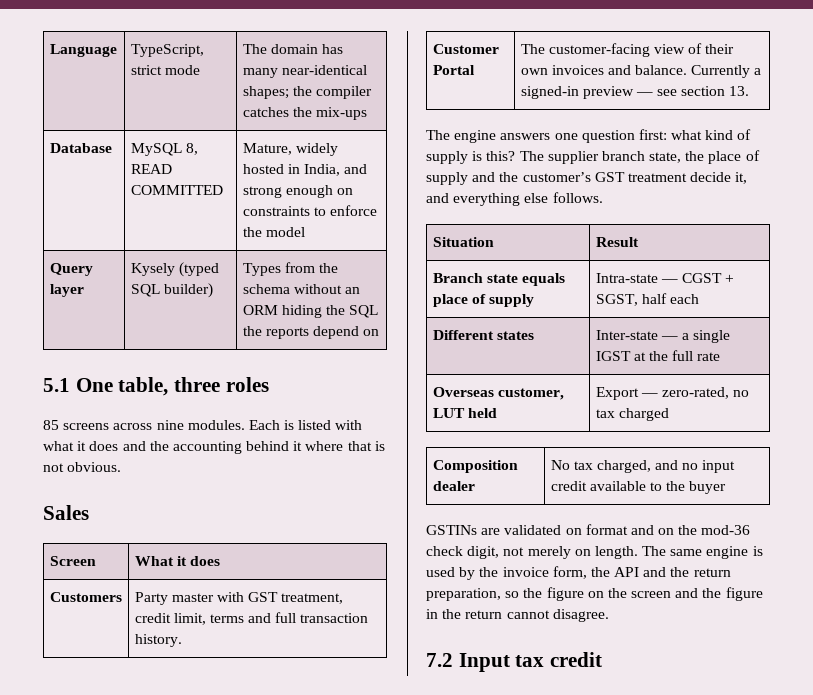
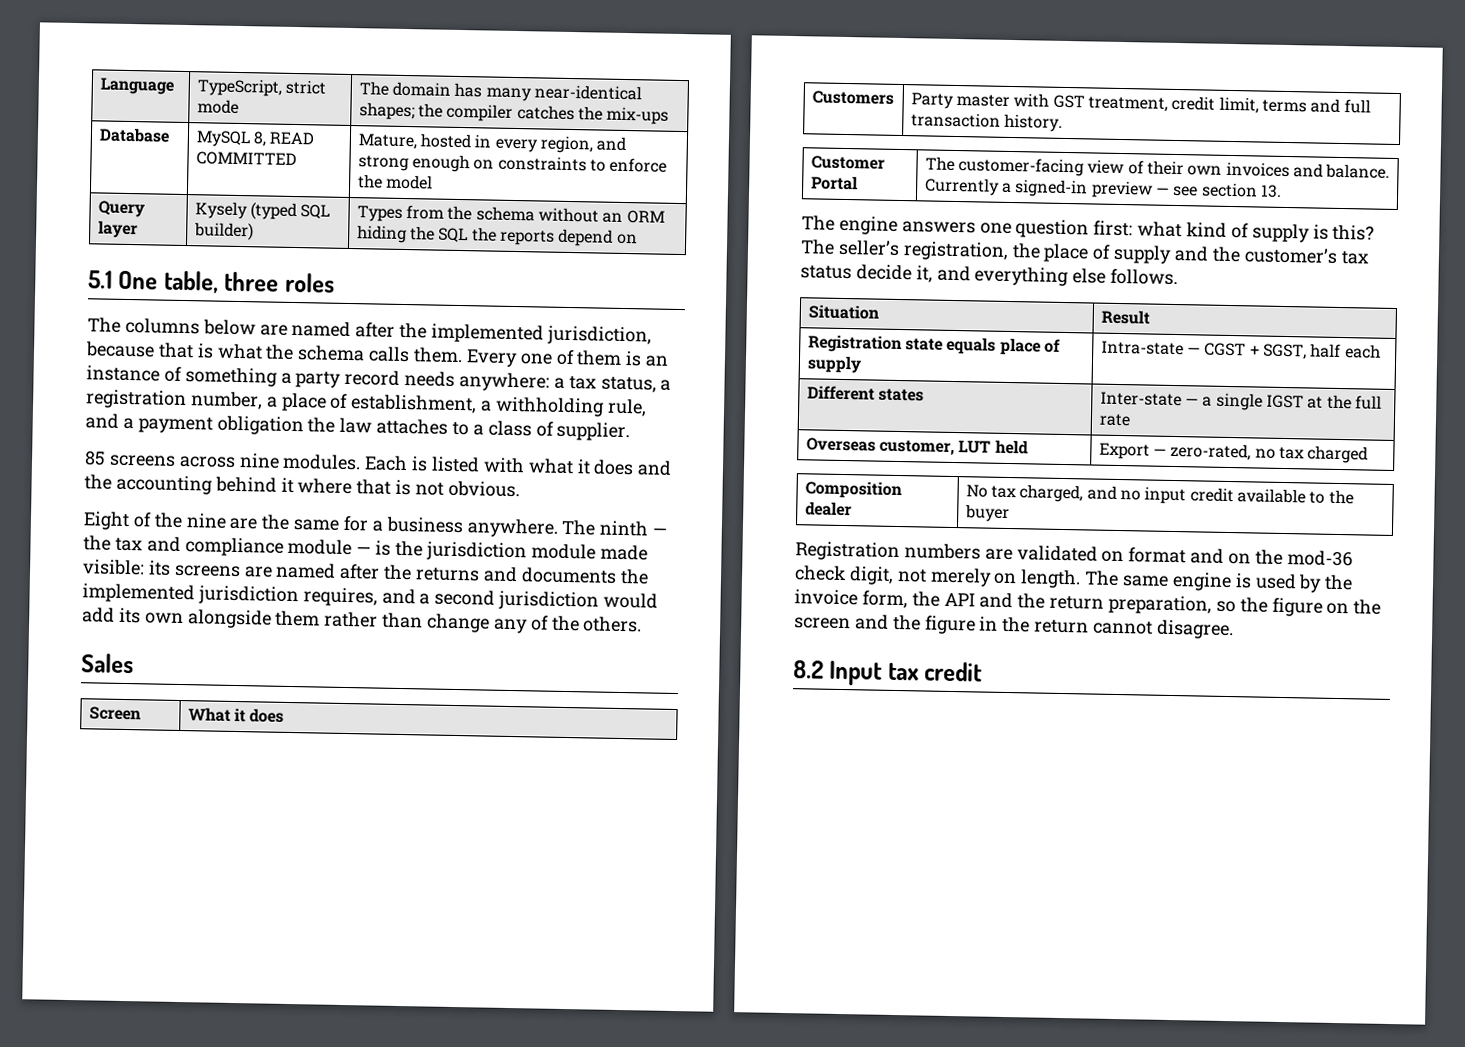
[295,143,338,156] widely -> (418, 141) none
[303,164,340,176] India, -> [494,135,594,154] every region,
(269, 384) none -> [87,317,652,346] [85,341,670,368] [86,365,672,393] [86,389,647,417] [85,413,631,442] // The columns below are named after the implemented jurisdiction, because that is what the schema calls them. Every one of them is an instance of something a party record needs anywhere: a tax status, a registration number, a place of establishment, a withholding rule, and a payment obligation the law attaches to a class of supplier.
(122, 467) none -> [83,511,668,538] [83,535,648,562] [82,559,649,585] [82,583,659,611] [82,607,643,634] // Eight of the nine are the same for a business anywhere. The ninth — the tax and compliance module — is the jurisdiction module made visible: its screens are named after the returns and documents the implemented jurisdiction requires, and a second jurisdiction would add its own alongside them rather than change any of the others.
[547,151,682,164] supplier branch state, -> [837,239,1009,261] seller’s registration,
[594,172,687,182] GST treatment -> [1340,251,1370,265] [800,265,852,280] tax status
[432,273,483,283] Branch -> [807,334,902,354] Registration
[426,525,477,535] GSTINs -> [795,541,981,562] Registration numbers
[426,653,453,667] 7.2 -> [793,660,824,679] 8.2

